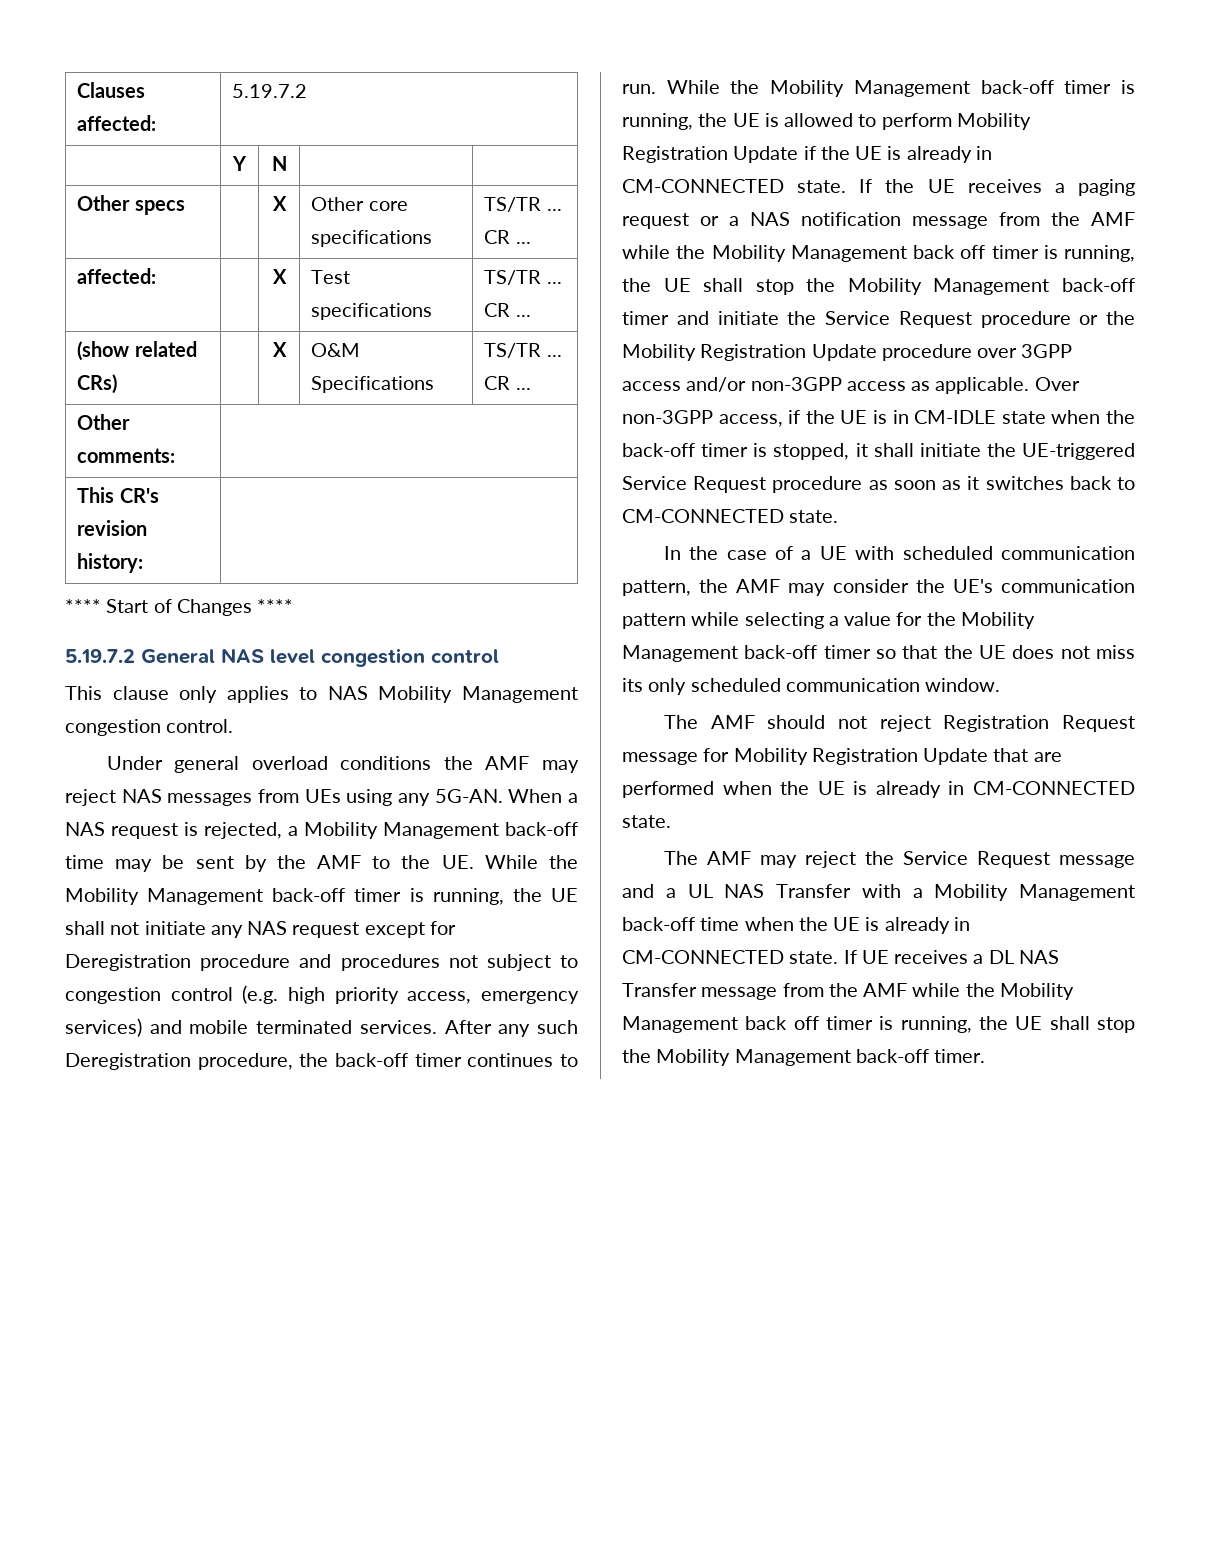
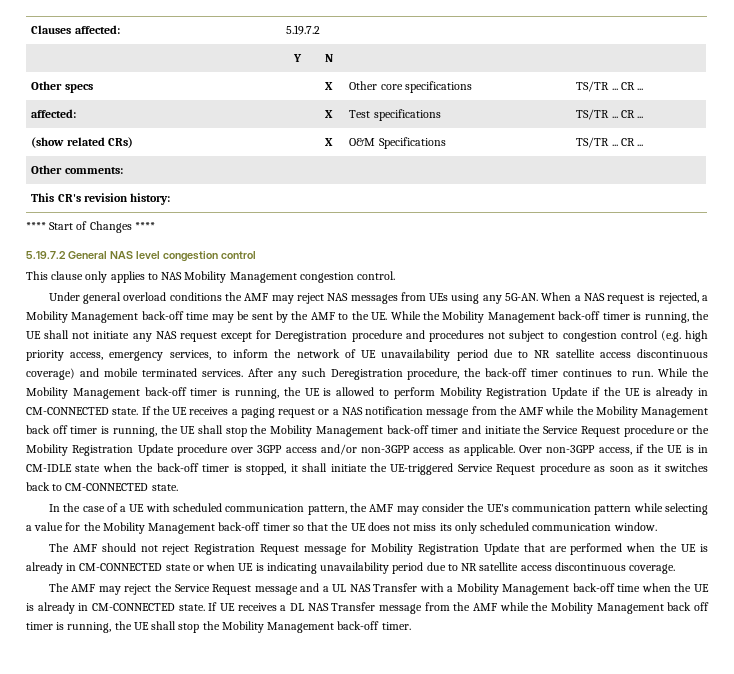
[65,1018,142,1037] services) -> [169,349,709,361] [26,368,75,380] services, to inform the network of UE unavailability period due to NR satellite access discontinuous coverage)
[622,815,671,828] state. -> [165,562,676,574] state or when UE is indicating unavailability period due to NR satellite access discontinuous coverage.

